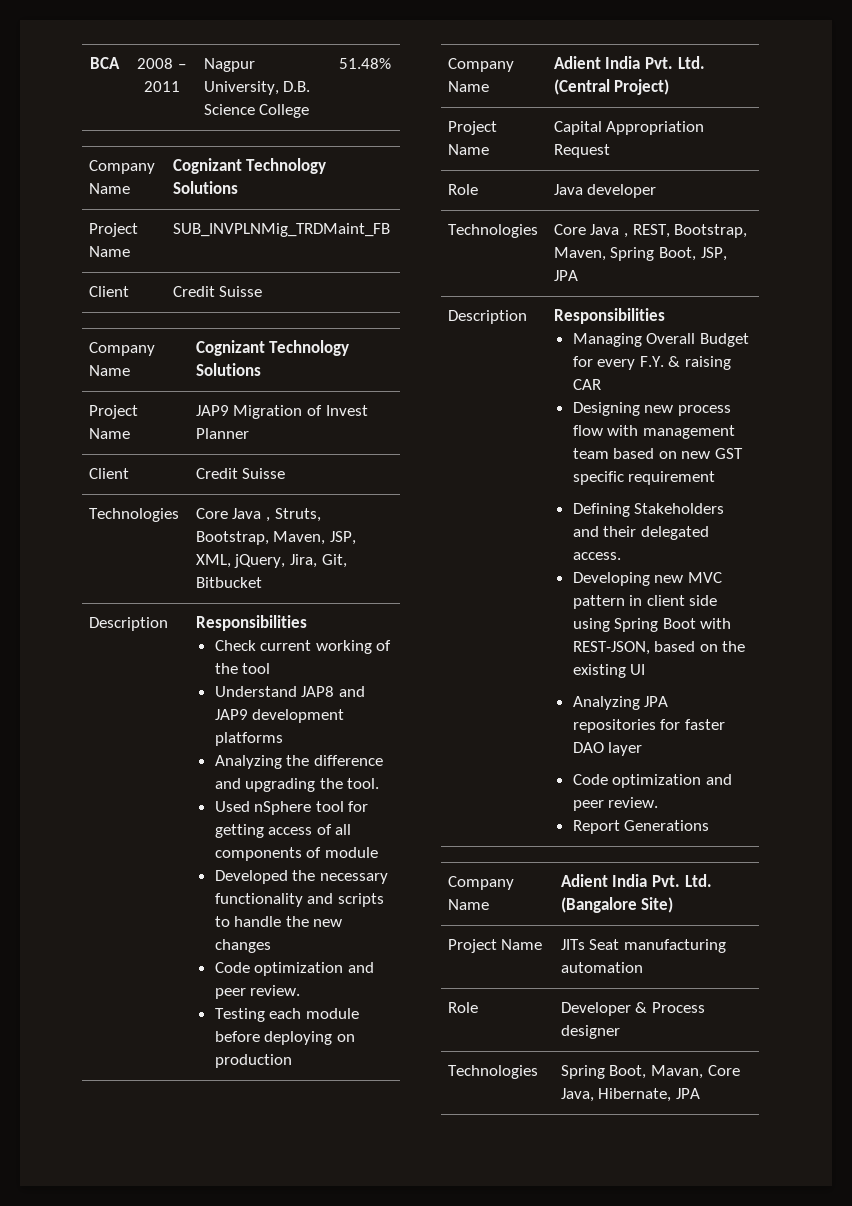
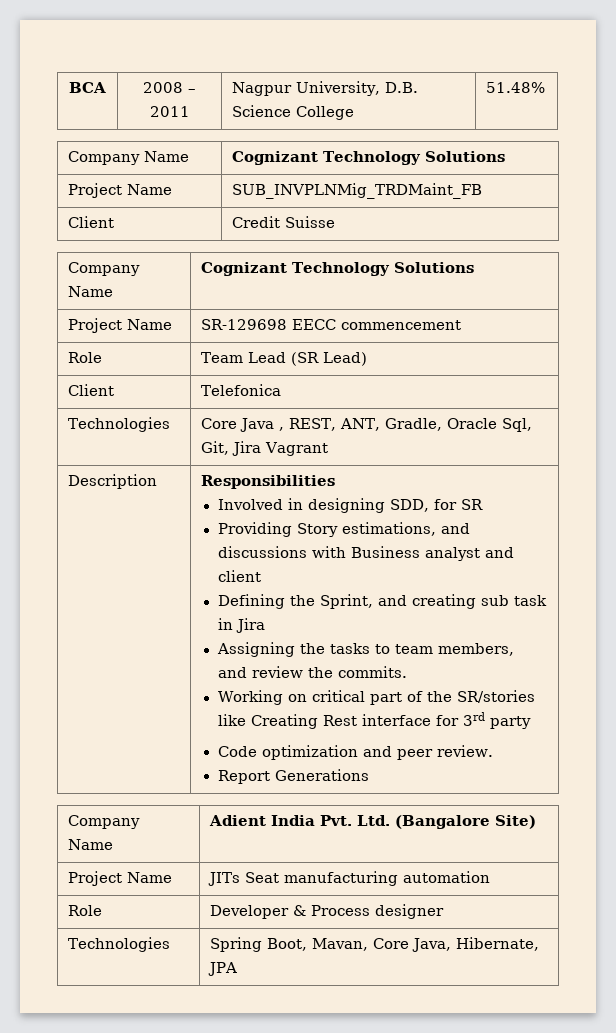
[195,405,368,419] [195,428,249,439] [88,468,129,479] [195,468,286,479] [88,508,179,522] [195,508,321,522] [195,531,357,545] [195,554,347,568] [195,577,262,588] [88,617,168,631] [195,615,307,631] [214,640,392,654] [214,663,271,674] [214,686,365,697] [214,709,345,723] [214,732,283,746] [214,755,383,769] [214,778,380,792] [214,801,369,815] [214,824,352,838] [214,847,378,861] [214,870,388,884] [214,893,384,907] [214,916,343,927] [214,939,271,953] [214,962,374,976] [214,985,301,999] [214,1008,359,1022] [214,1031,355,1045] [214,1054,292,1068] [447,58,514,72] [447,81,489,92] [553,56,705,69] [553,79,670,95] [447,121,497,135] [447,144,489,155] [553,121,705,135] [553,144,610,158] [447,184,478,195] [553,184,657,198] JAP9 Migration of Invest Planner // Client | Credit Suisse // Technologies | Core Java , Struts, Bootstrap, Maven, JSP, XML, jQuery, Jira, Git, Bitbucket // Description | Responsibilities // Check current working of the tool // Understand JAP8 and JAP9 development platforms // Analyzing the difference and upgrading the tool. // Used nSphere tool for getting access of all components of module // Developed the necessary functionality and scripts to handle the new changes // Code optimization and peer review. // Testing each module before deploying on production // Company Name | Adient India Pvt. Ltd. (Central Project) // Project Name | Capital Appropriation Request // Role | Java developer -> [201,319,462,330] [68,352,103,363] [201,352,368,366] [68,384,115,396] [201,384,282,396] SR-129698 EECC commencement // Role | Team Lead (SR Lead) // Client | Telefonica
[674,224,748,238] [553,247,727,261] [553,270,578,281] [447,310,527,324] [553,308,665,324] [572,333,749,347] [572,356,731,370] [572,379,601,390] [572,402,731,416] [572,425,735,439] [572,448,743,459] [572,471,716,485] [572,503,725,517] [572,526,709,540] [572,552,621,560] [572,572,722,586] [572,595,718,609] [572,618,732,632] [572,641,746,655] [572,664,646,678] [572,696,669,710] [572,719,725,733] [572,742,643,756] Bootstrap, Maven, Spring Boot, JSP, JPA // Description | Responsibilities // Managing Overall Budget for every F.Y. & raising CAR // Designing new process flow with management team based on new GST specific requirement // Defining Stakeholders and their delegated access. // Developing new MVC pattern in client side using Spring Boot with REST-JSON, based on the existing UI // Analyzing JPA repositories for faster DAO layer -> [340,418,533,432] [201,441,329,456] [68,474,158,489] [201,475,336,489] [217,498,483,513] [217,522,470,537] [217,546,514,561] [217,570,261,582] [217,594,547,609] [217,618,265,633] [216,642,514,657] [217,666,407,678] [217,690,535,705] [217,712,531,729] ANT, Gradle, Oracle Sql, Git, Jira Vagrant // Description | Responsibilities // Involved in designing SDD, for SR // Providing Story estimations, and discussions with Business analyst and client // Defining the Sprint, and creating sub task in Jira // Assigning the tasks to team members, and review the commits. // Working on critical part of the SR/stories like Creating Rest interface for 3rd party

